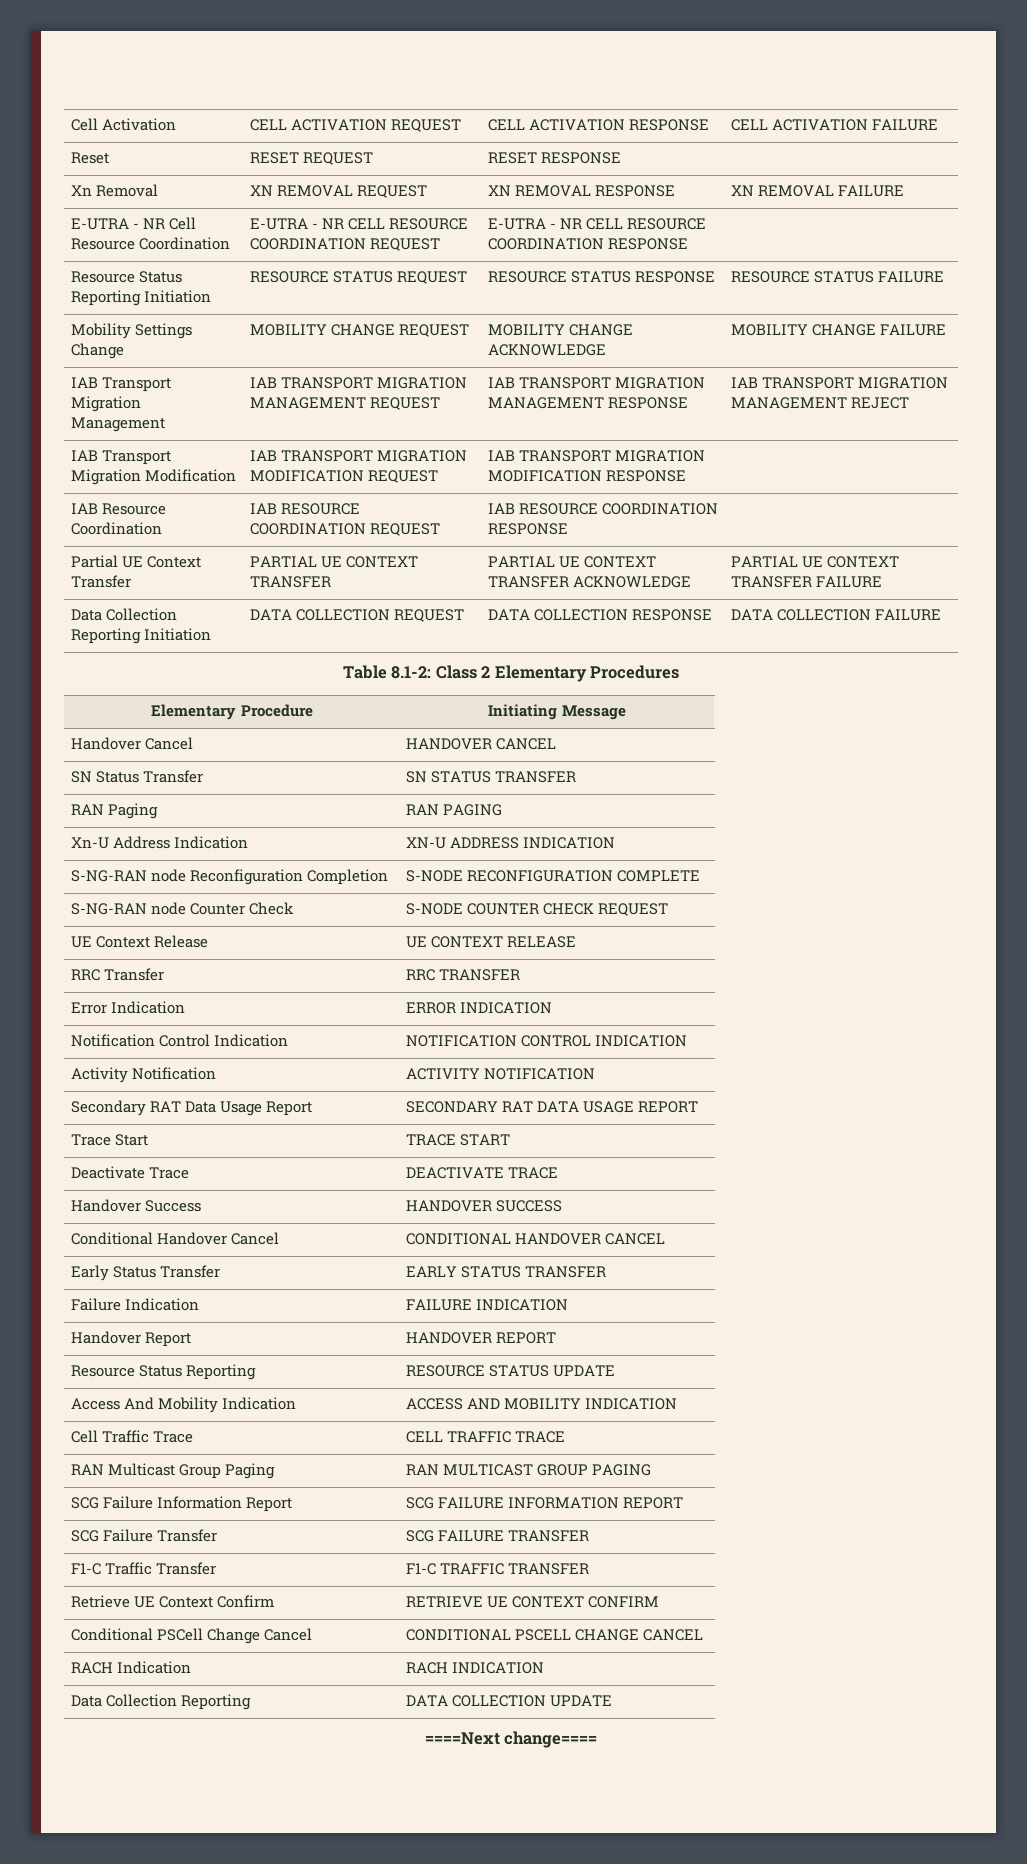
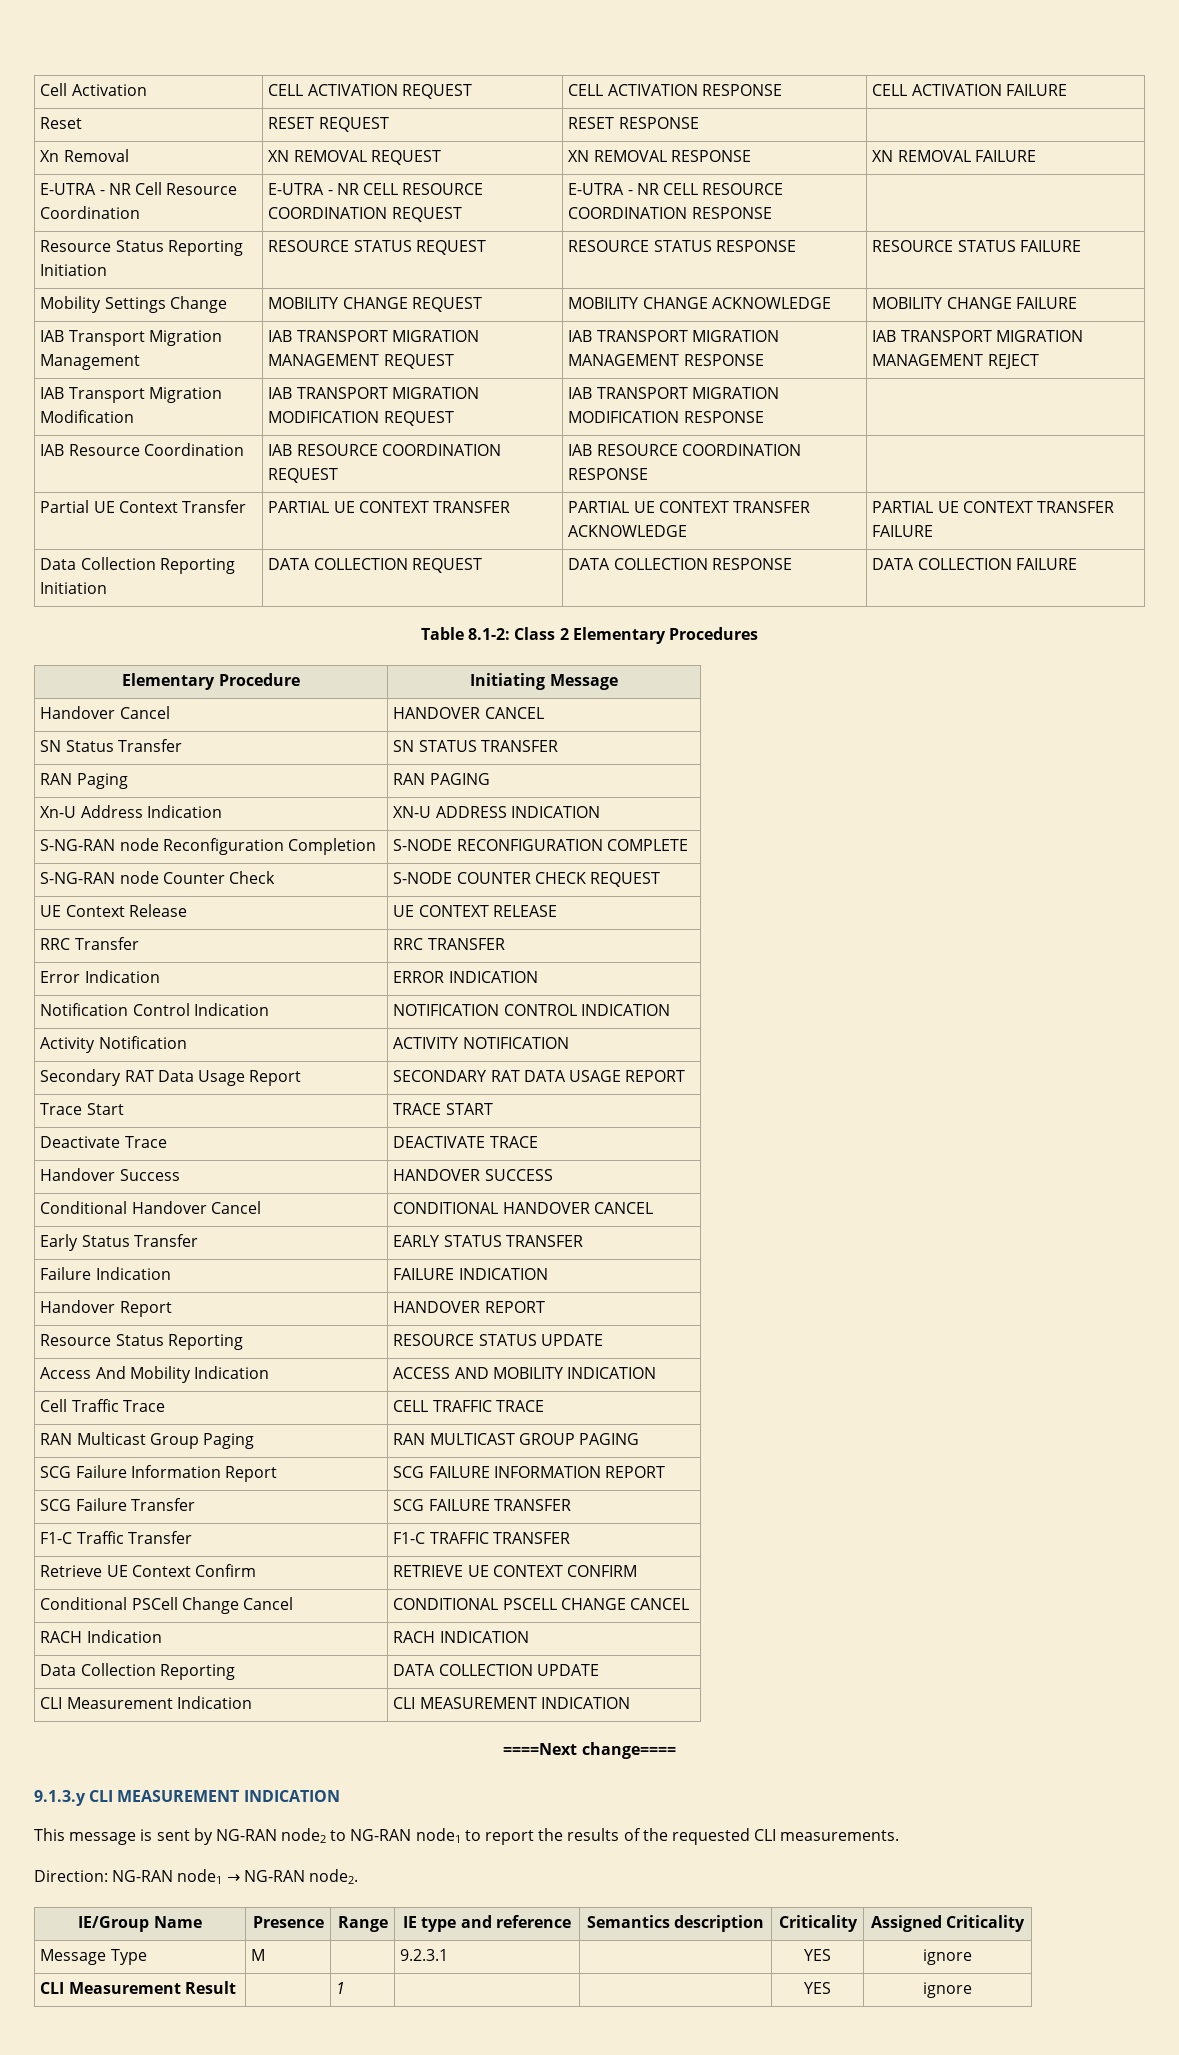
[424,1731,598,1748] // ====Next change==== -> [40,1696,252,1709] [393,1697,630,1709] [503,1742,676,1759] [34,1790,340,1806] [34,1828,900,1845] [34,1869,358,1884] [78,1916,202,1932] [252,1916,324,1928] [337,1916,388,1932] [403,1915,571,1932] [586,1915,765,1932] [778,1915,858,1932] [870,1915,1026,1932] [40,1949,147,1965] [251,1949,266,1961] [400,1949,449,1961] [804,1949,831,1961] [923,1949,972,1965] [40,1981,236,1994] [336,1982,346,1994] [804,1982,831,1994] [923,1982,972,1998] // CLI Measurement Indication | CLI MEASUREMENT INDICATION // ====Next change==== // 9.1.3.y CLI MEASUREMENT INDICATION // This message is sent by NG-RAN node2 to NG-RAN node1 to report the results of the requested CLI measurements. // Direction: NG-RAN node1 → NG-RAN node2. // IE/Group Name | Presence | Range | IE type and reference | Semantics description | Criticality | Assigned Criticality // Message Type | M | | 9.2.3.1 | | YES | ignore // CLI Measurement Result | | 1 | | | YES | ignore

